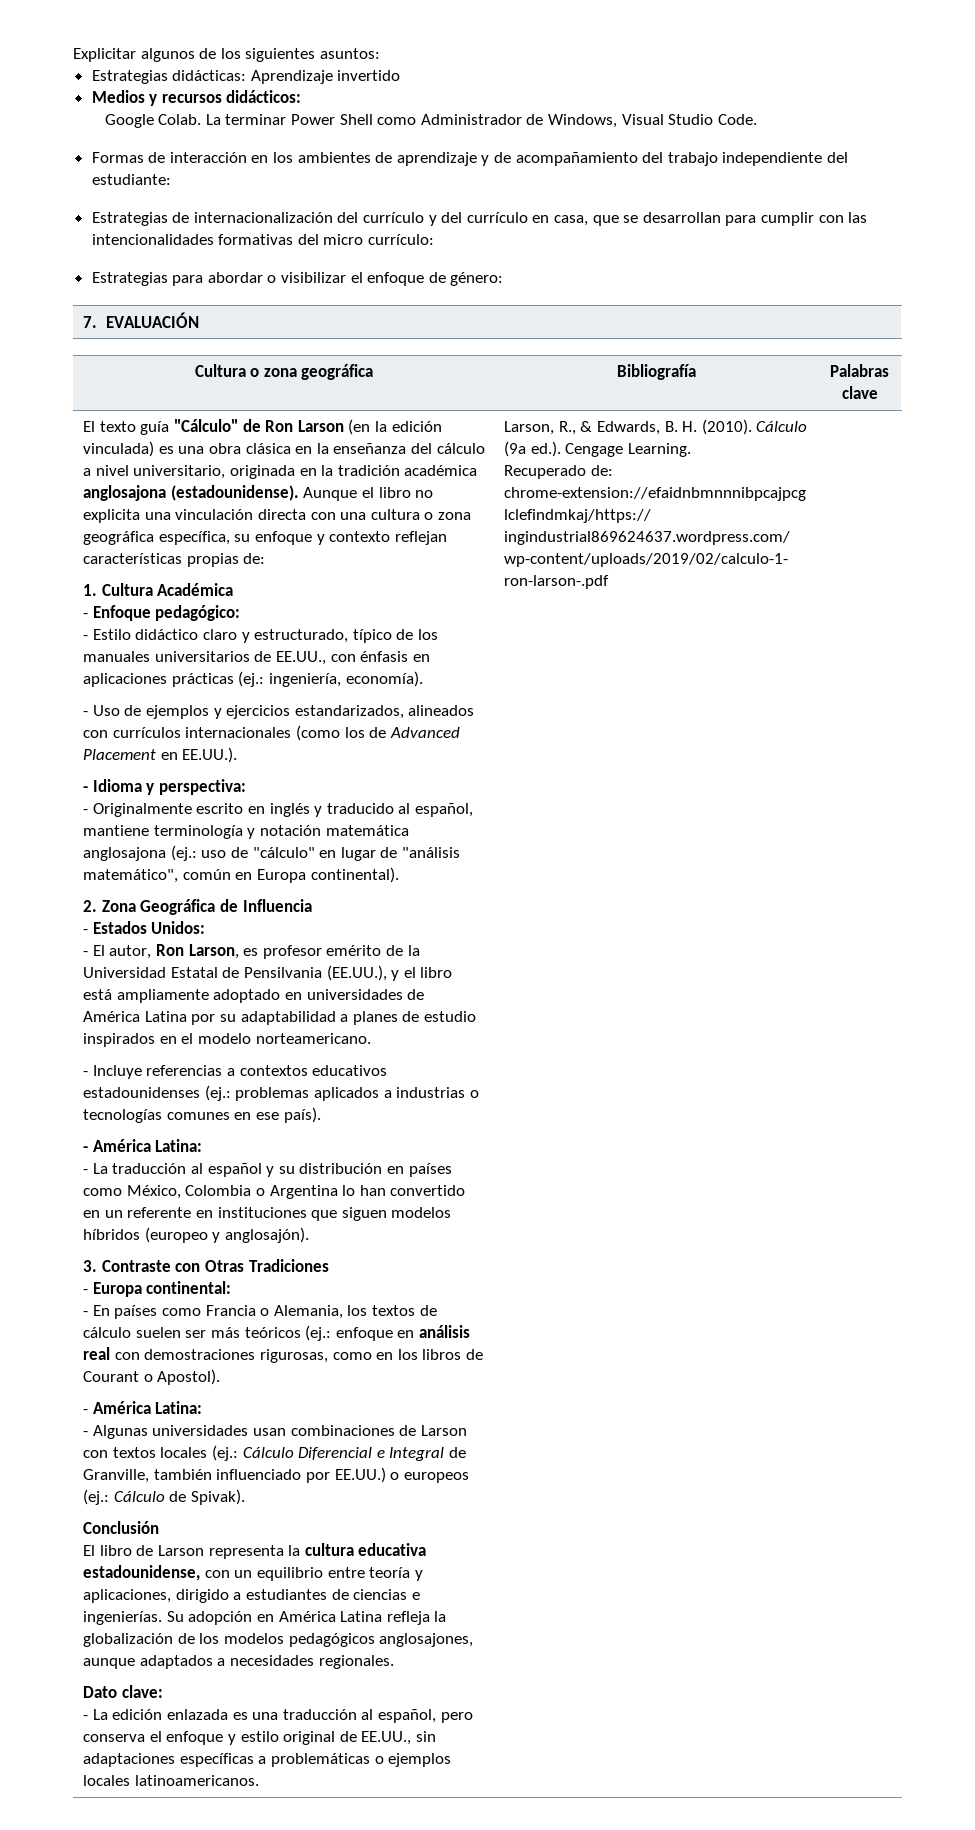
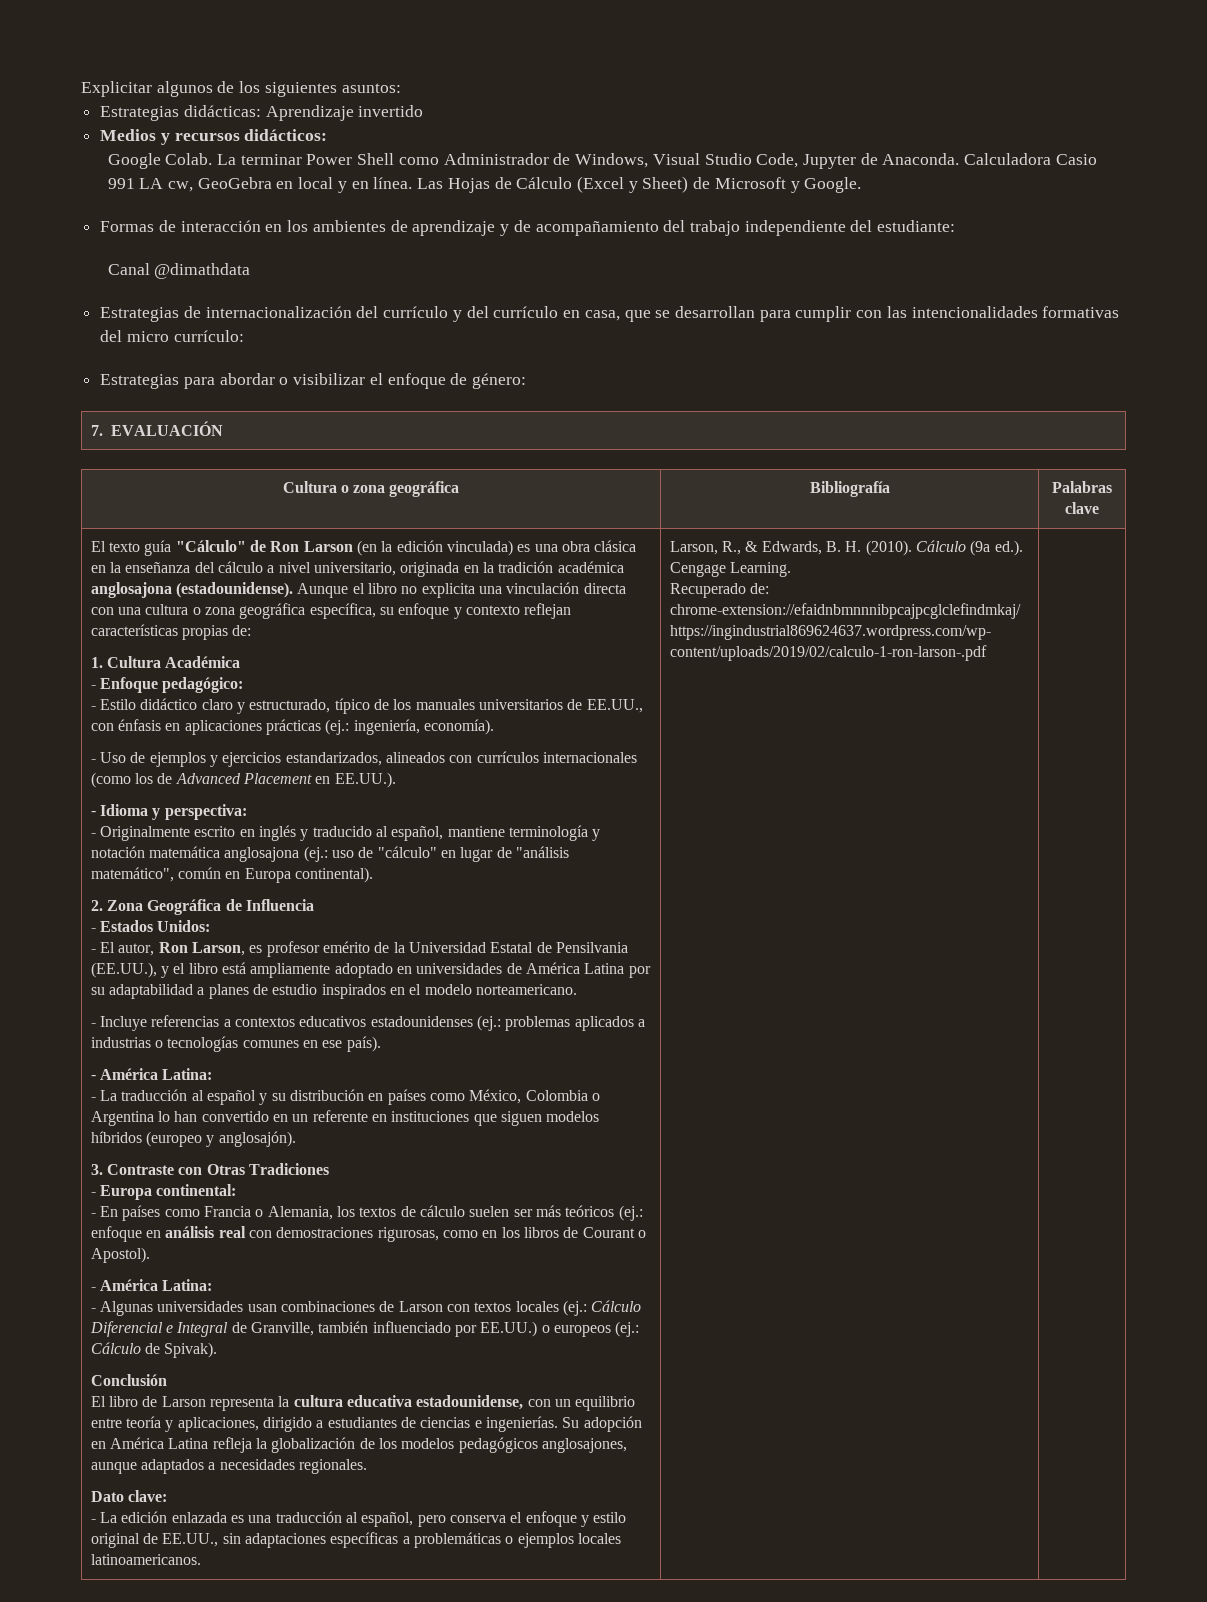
[717,114,757,125] Code. -> [756,153,1097,169] [107,176,862,193] Code, Jupyter de Anaconda. Calculadora Casio 991 LA cw, GeoGebra en local y en línea. Las Hojas de Cálculo (Excel y Sheet) de Microsoft y Google.
(171, 179) none -> [107,263,251,279] // Canal @dimathdata

